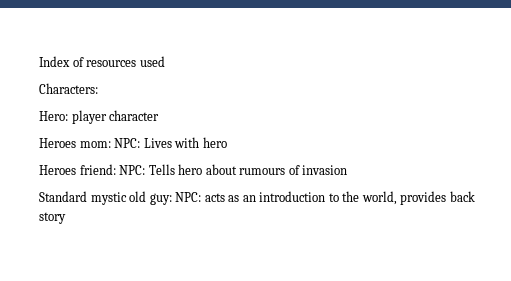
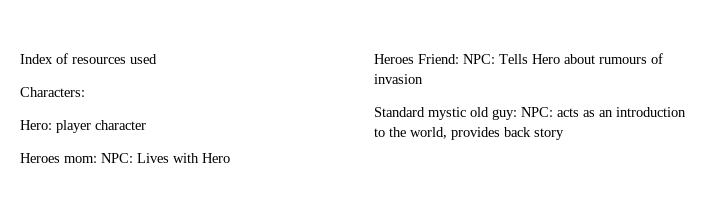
[202,137,227,148] [39,164,116,175] hero // Heroes friend: -> [202,153,230,163] [374,54,459,64] Hero // Heroes Friend:
[178,164,203,175] hero -> [532,54,560,64] Hero

